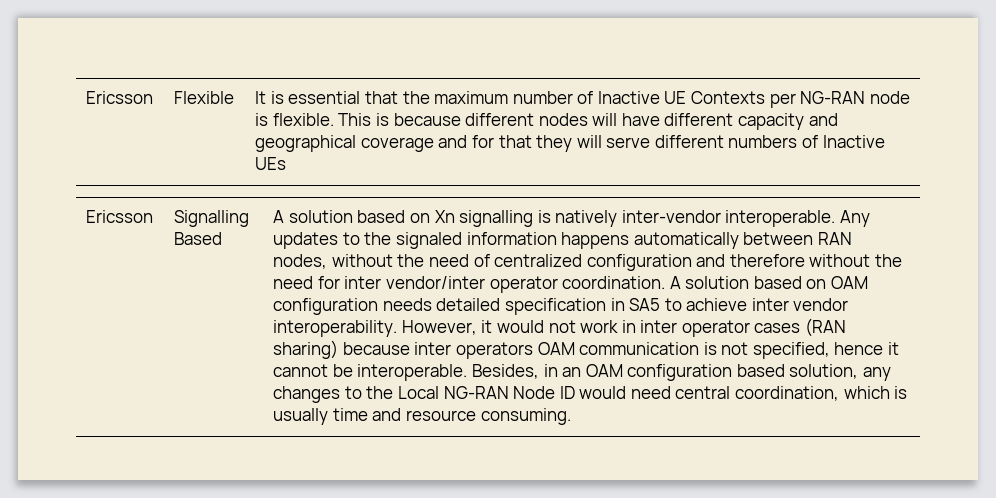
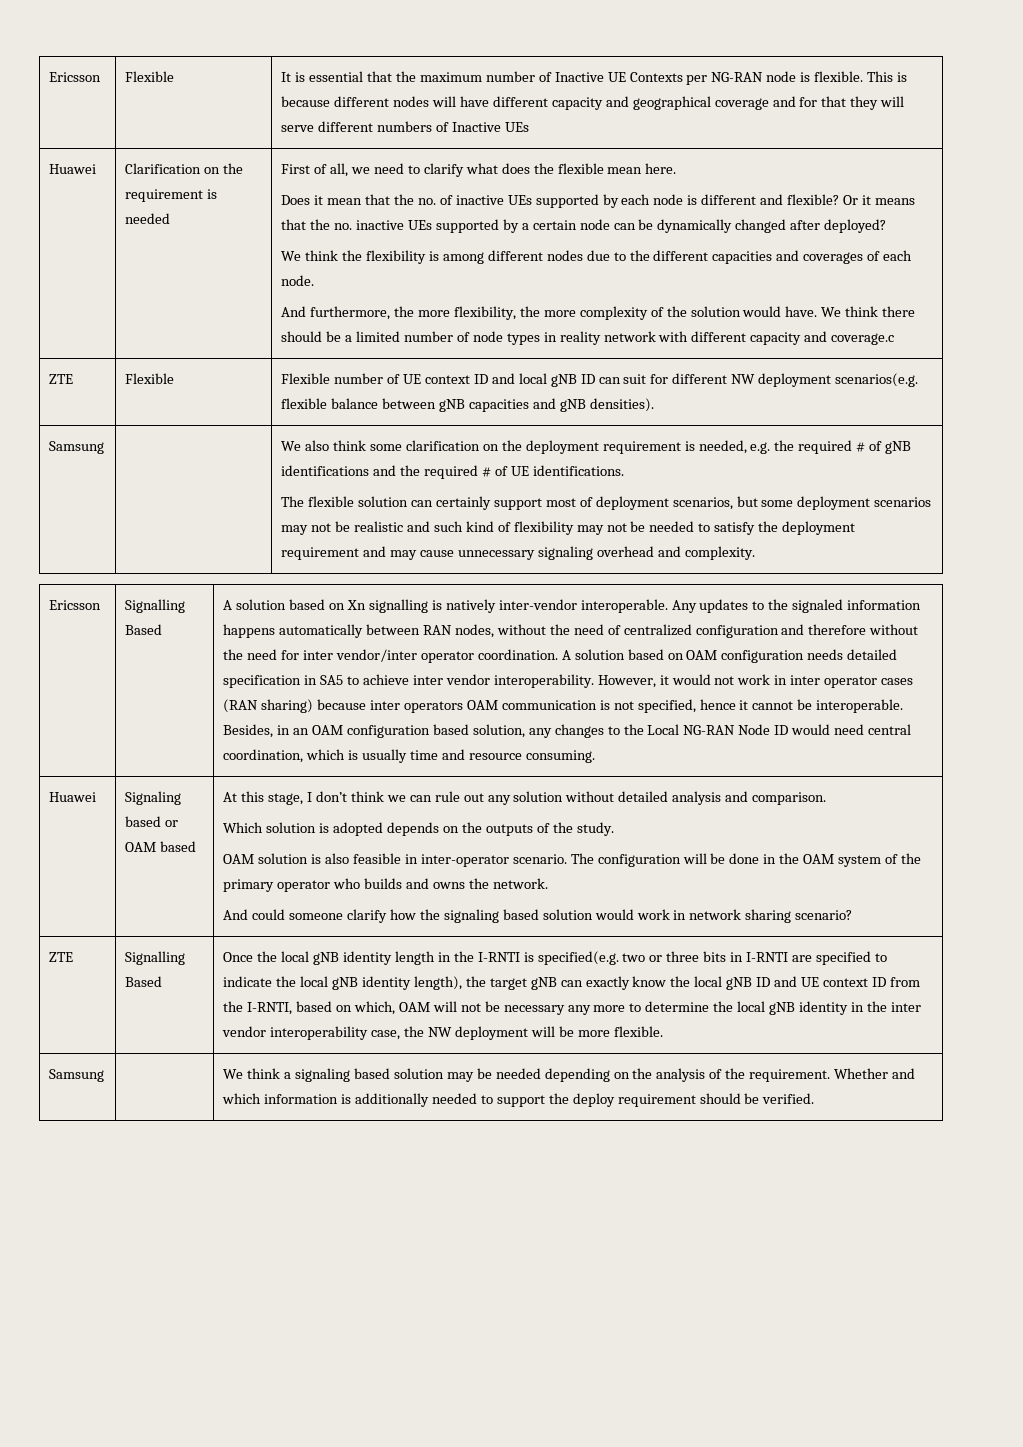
(287, 163) none -> [49,164,97,174] [125,163,244,174] [125,189,218,202] [125,213,171,224] [281,163,677,177] [281,194,915,208] [281,219,887,233] [281,250,913,264] [281,275,315,286] [281,306,916,320] [281,331,895,345] [49,374,74,384] [125,373,175,384] [281,373,919,387] [281,398,654,412] [49,441,105,454] [281,440,912,454] [281,465,624,479] [281,496,932,510] [281,521,856,535] [281,546,755,560] // Huawei | Clarification on the requirement is needed | First of all, we need to clarify what does the flexible mean here. // Does it mean that the no. of inactive UEs supported by each node is different and flexible? Or it means that the no. inactive UEs supported by a certain node can be dynamically changed after deployed? // We think the flexibility is among different nodes due to the different capacities and coverages of each node. // And furthermore, the more flexibility, the more complexity of the solution would have. We think there should be a limited number of node types in reality network with different capacity and coverage.c // ZTE | Flexible | Flexible number of UE context ID and local gNB ID can suit for different NW deployment scenarios(e.g. flexible balance between gNB capacities and gNB densities). // Samsung | | We also think some clarification on the deployment requirement is needed, e.g. the required # of gNB identifications and the required # of UE identifications. // The flexible solution can certainly support most of deployment scenarios, but some deployment scenarios may not be realistic and such kind of flexibility may not be needed to satisfy the deployment requirement and may cause unnecessary signaling overhead and complexity.
(571, 416) none -> [49,792,97,802] [125,791,182,805] [125,816,179,827] [125,841,197,852] [223,791,827,805] [223,822,614,836] [223,853,921,867] [223,878,548,892] [223,909,853,923] [49,952,74,962] [125,951,186,965] [125,976,163,987] [223,951,887,965] [223,976,920,990] [223,1001,921,1015] [222,1026,663,1040] [49,1069,105,1082] [223,1068,915,1082] [222,1093,815,1107] // Huawei | Signaling based or OAM based | At this stage, I don’t think we can rule out any solution without detailed analysis and comparison. // Which solution is adopted depends on the outputs of the study. // OAM solution is also feasible in inter-operator scenario. The configuration will be done in the OAM system of the primary operator who builds and owns the network. // And could someone clarify how the signaling based solution would work in network sharing scenario? // ZTE | Signalling Based | Once the local gNB identity length in the I-RNTI is specified(e.g. two or three bits in I-RNTI are specified to indicate the local gNB identity length), the target gNB can exactly know the local gNB ID and UE context ID from the I-RNTI, based on which, OAM will not be necessary any more to determine the local gNB identity in the inter vendor interoperability case, the NW deployment will be more flexible. // Samsung | | We think a signaling based solution may be needed depending on the analysis of the requirement. Whether and which information is additionally needed to support the deploy requirement should be verified.

